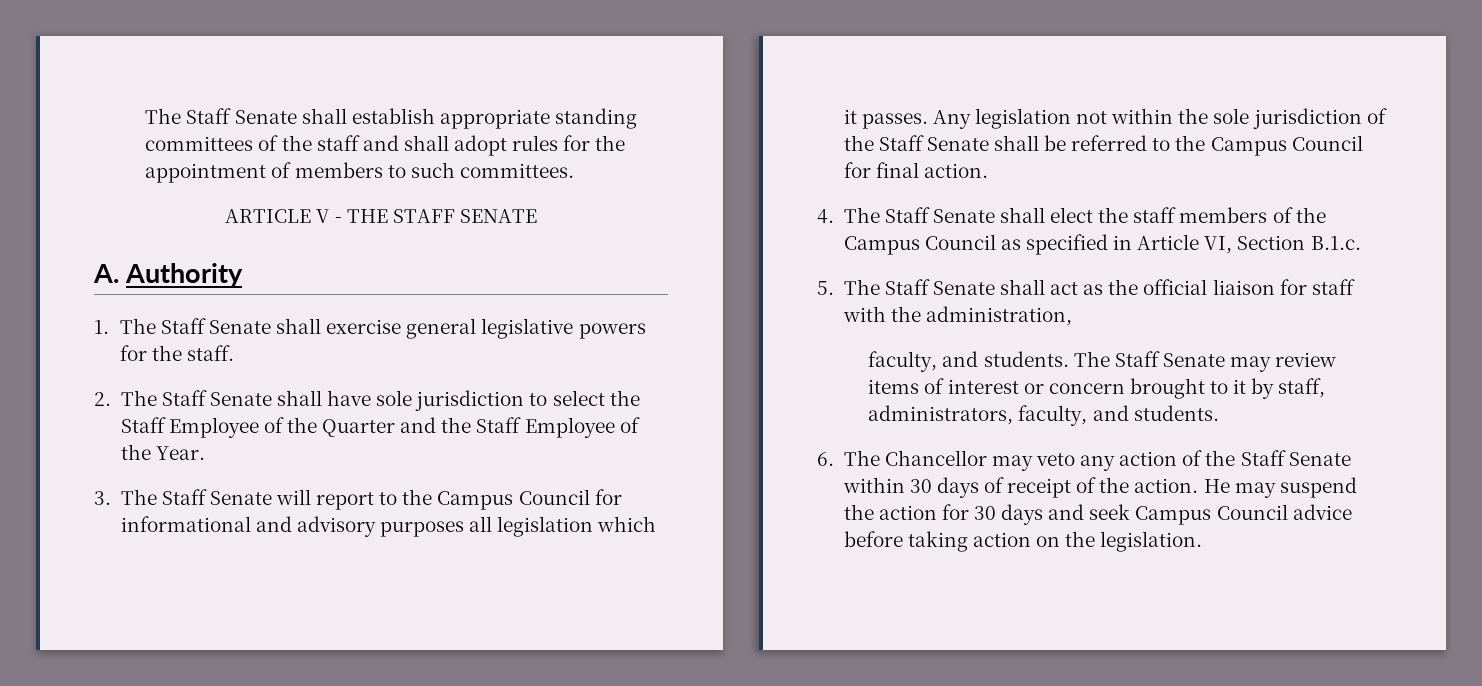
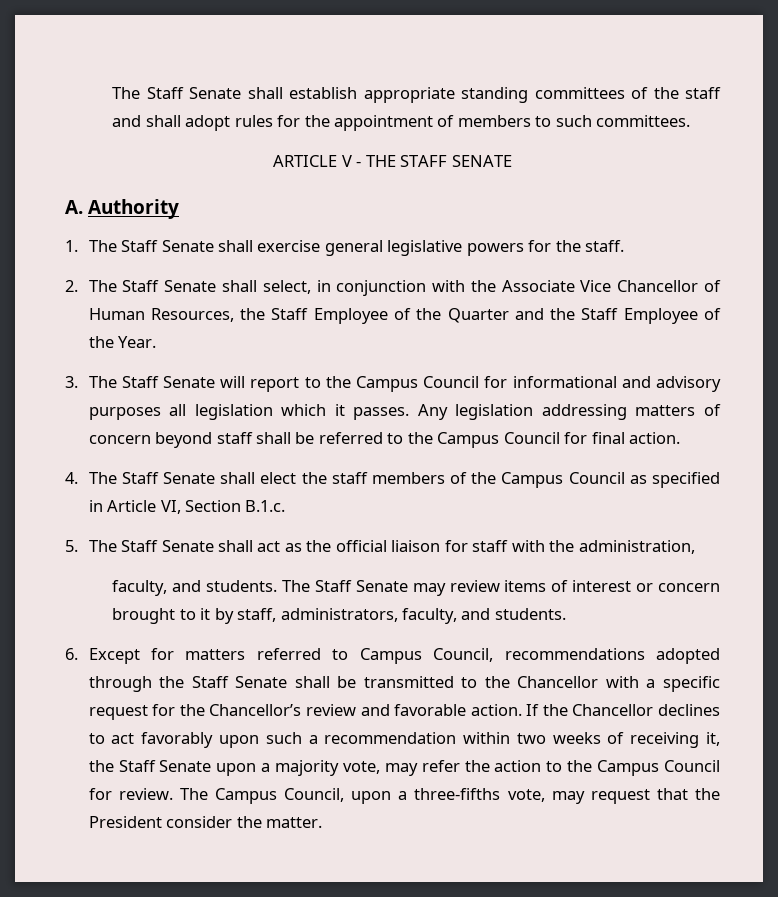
[327,390,605,411] have sole jurisdiction to select -> [262,280,721,296] [88,308,234,322] select, in conjunction with the Associate Vice Chancellor of Human Resources,
[1076,108,1387,129] [843,135,989,151] not within the sole jurisdiction of the Staff Senate -> [541,404,721,420] [88,432,253,448] addressing matters of concern beyond staff
[843,450,1351,471] [842,477,1357,498] [843,504,1352,525] [843,531,1203,552] The Chancellor may veto any action of the Staff Senate within 30 days of receipt of the action. He may suspend the action for 30 days and seek Campus Council advice before taking action on the legislation. -> [88,648,720,664] [88,676,720,692] [88,704,720,720] [88,732,720,748] [88,760,721,776] [88,788,720,804] [88,816,322,828] Except for matters referred to Campus Council, recommendations adopted through the Staff Senate shall be transmitted to the Chancellor with a specific request for the Chancellor’s review and favorable action. If the Chancellor declines to act favorably upon such a recommendation within two weeks of receiving it, the Staff Senate upon a majority vote, may refer the action to the Campus Council for review. The Campus Council, upon a three-fifths vote, may request that the President consider the matter.

